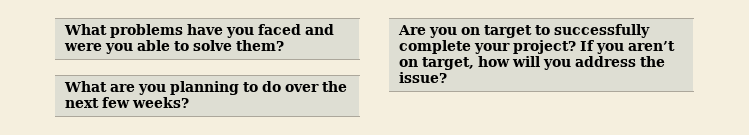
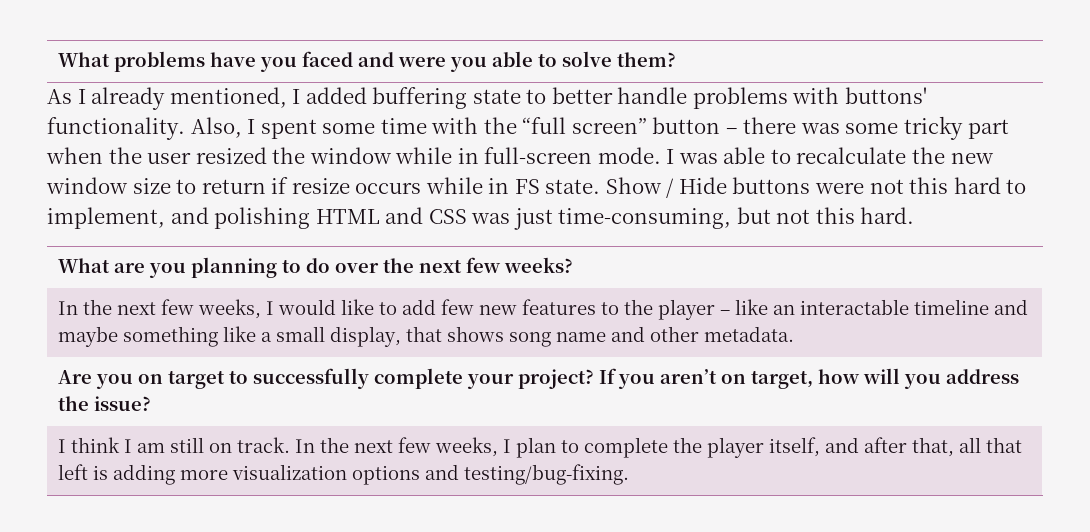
(284, 45) none -> [47,87,927,110] [47,116,1009,140] [46,147,994,164] [46,177,1027,198] [47,207,915,230] // As I already mentioned, I added buffering state to better handle problems with buttons' functionality. Also, I spent some time with the “full screen” button – there was some tricky part when the user resized the window while in full-screen mode. I was able to recalculate the new window size to return if resize occurs while in FS state. Show / Hide buttons were not this hard to implement, and polishing HTML and CSS was just time-consuming, but not this hard.
(189, 102) none -> [58,299,1029,320] [58,326,795,347] // In the next few weeks, I would like to add few new features to the player – like an interactable timeline and maybe something like a small display, that shows song name and other metadata.
(447, 77) none -> [58,437,1023,458] [58,464,630,485] // I think I am still on track. In the next few weeks, I plan to complete the player itself, and after that, all that left is adding more visualization options and testing/bug-fixing.

